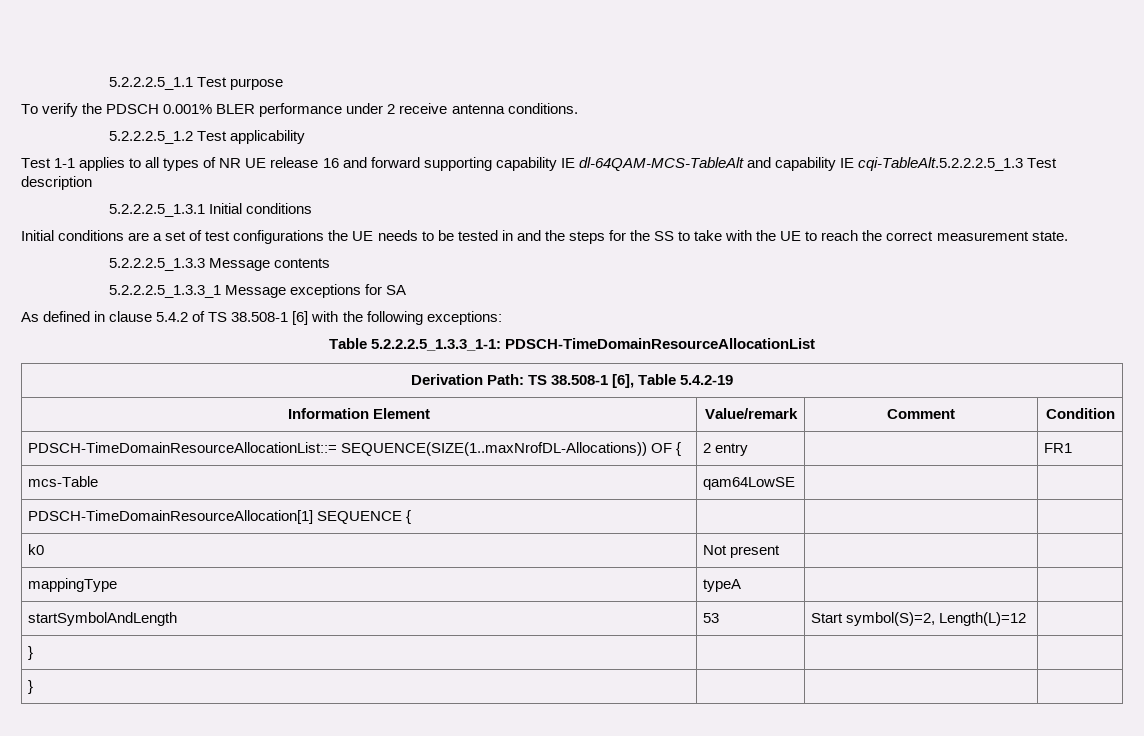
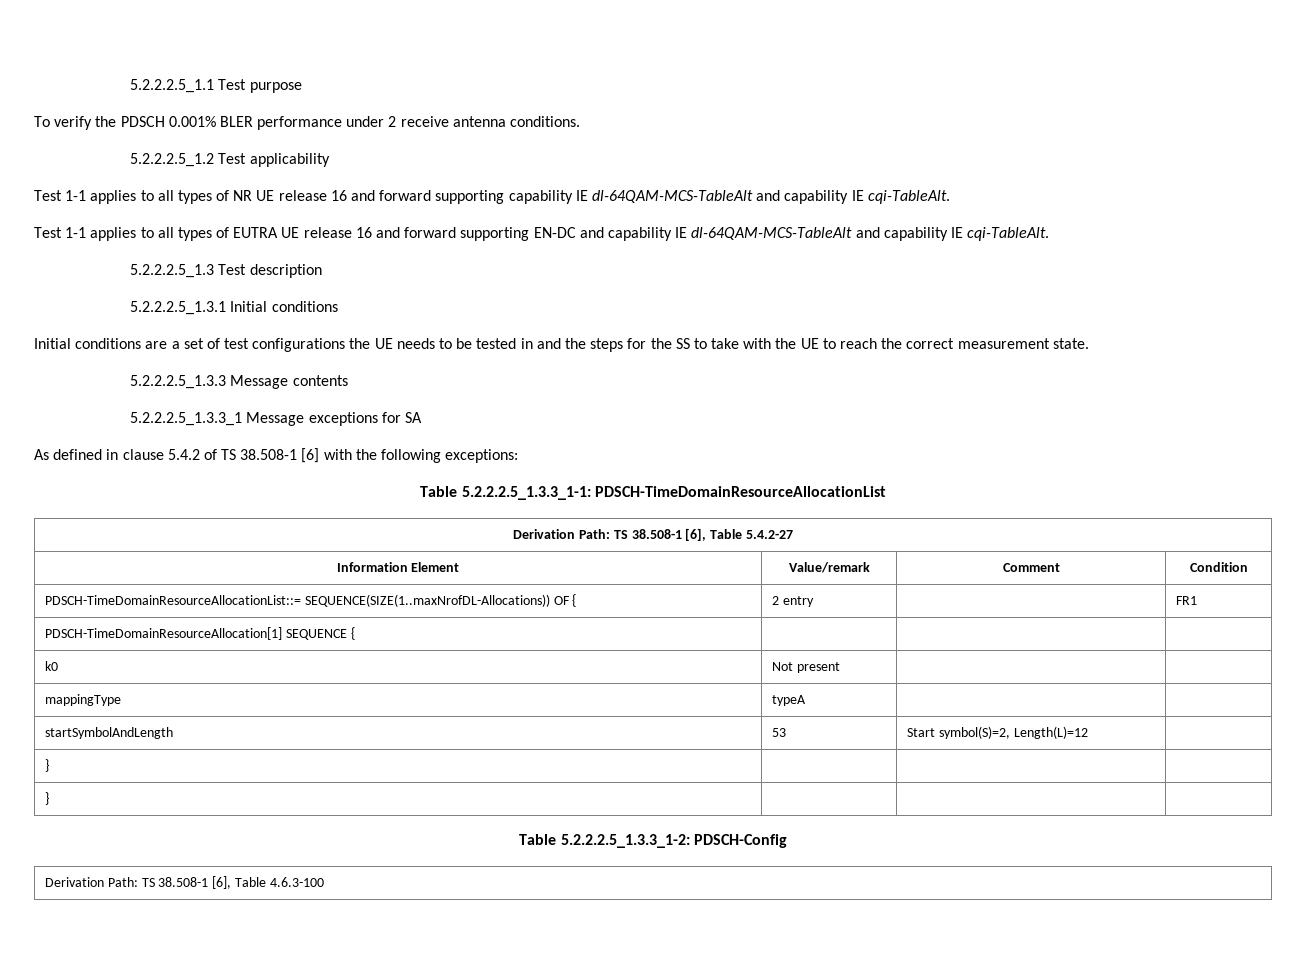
[857,157,1023,171] cqi-TableAlt.5.2.2.2.5_1.3 -> [867,190,950,204] [34,227,1050,241] [130,264,215,278] cqi-TableAlt. // Test 1-1 applies to all types of EUTRA UE release 16 and forward supporting EN-DC and capability IE dl-64QAM-MCS-TableAlt and capability IE cqi-TableAlt. // 5.2.2.2.5_1.3
[680,375,734,385] 5.4.2-19 -> [745,530,793,539] 5.4.2-27
[27,476,98,487] [702,477,795,490] // mcs-Table | qam64LowSE | | -> (1198, 600) none
(33, 687) none -> [519,834,787,848] [45,876,324,889] // Table 5.2.2.2.5_1.3.3_1-2: PDSCH-Config // Derivation Path: TS 38.508-1 [6], Table 4.6.3-100

